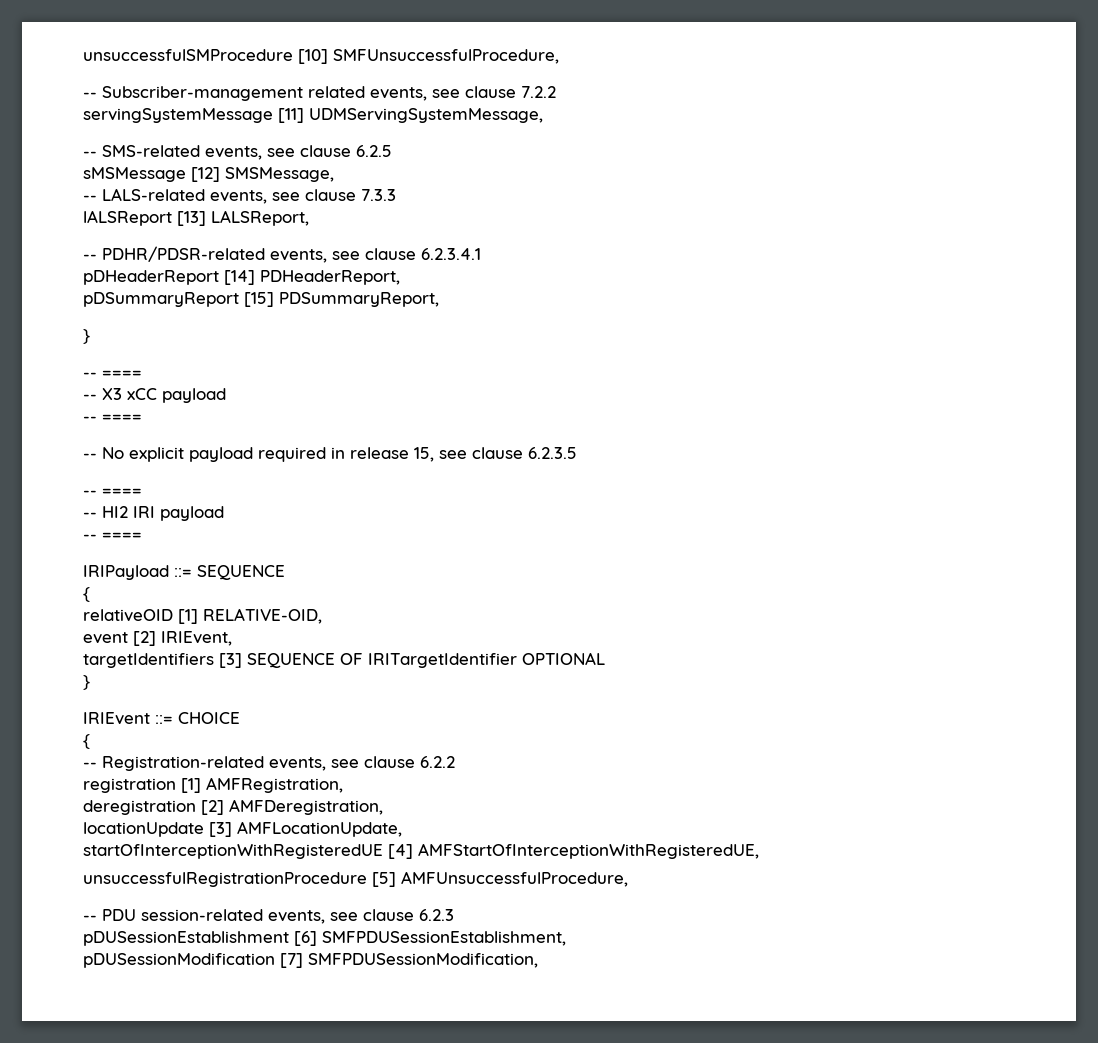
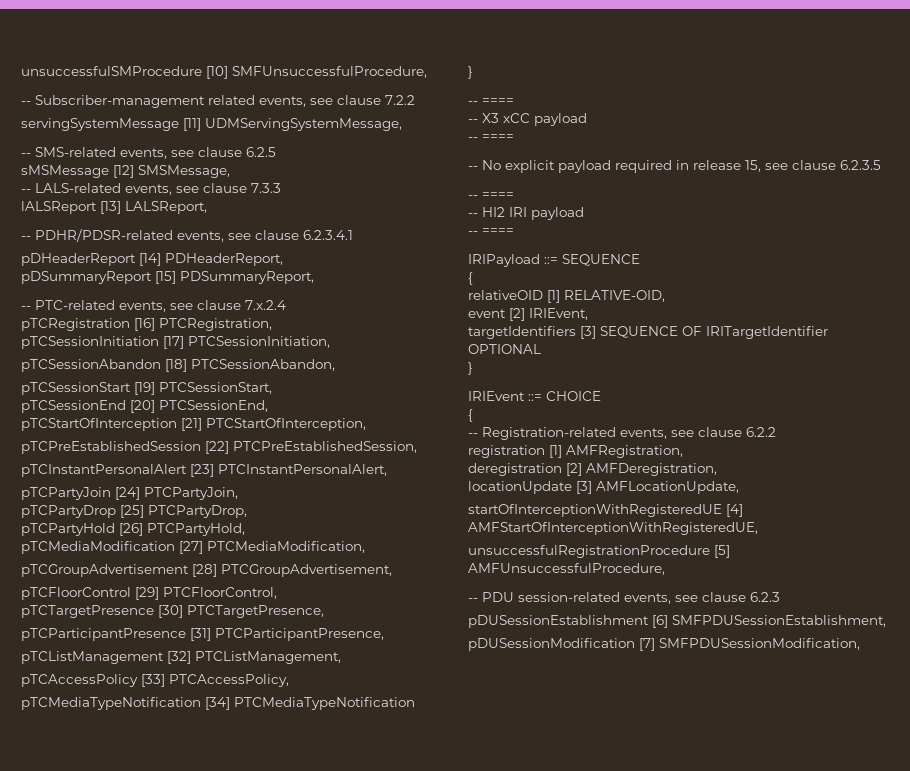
(439, 299) none -> [21,300,286,312] [21,318,272,331] [21,336,330,349] [21,359,335,372] [21,382,272,395] [21,400,268,413] [21,418,366,431] [21,441,417,454] [21,464,387,477] [21,487,238,500] [21,505,247,518] [21,523,245,536] [21,541,365,554] [21,564,392,577] [21,587,277,600] [21,605,324,618] [21,628,384,641] [21,651,341,664] [21,674,289,687] [21,697,415,710] // -- PTC-related events, see clause 7.x.2.4 // pTCRegistration [16] PTCRegistration, // pTCSessionInitiation [17] PTCSessionInitiation, // pTCSessionAbandon [18] PTCSessionAbandon, // pTCSessionStart [19] PTCSessionStart, // pTCSessionEnd [20] PTCSessionEnd, // pTCStartOfInterception [21] PTCStartOfInterception, // pTCPreEstablishedSession [22] PTCPreEstablishedSession, // pTCInstantPersonalAlert [23] PTCInstantPersonalAlert, // pTCPartyJoin [24] PTCPartyJoin, // pTCPartyDrop [25] PTCPartyDrop, // pTCPartyHold [26] PTCPartyHold, // pTCMediaModification [27] PTCMediaModification, // pTCGroupAdvertisement [28] PTCGroupAdvertisement, // pTCFloorControl [29] PTCFloorControl, // pTCTargetPresence [30] PTCTargetPresence, // pTCParticipantPresence [31] PTCParticipantPresence, // pTCListManagement [32] PTCListManagement, // pTCAccessPolicy [33] PTCAccessPolicy, // pTCMediaTypeNotification [34] PTCMediaTypeNotification

